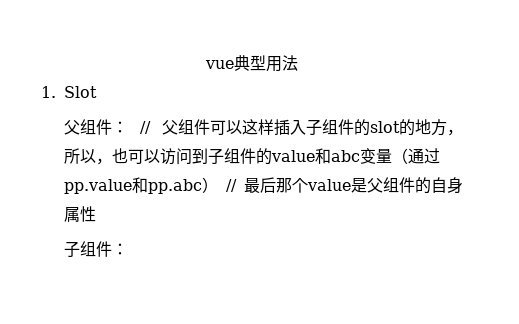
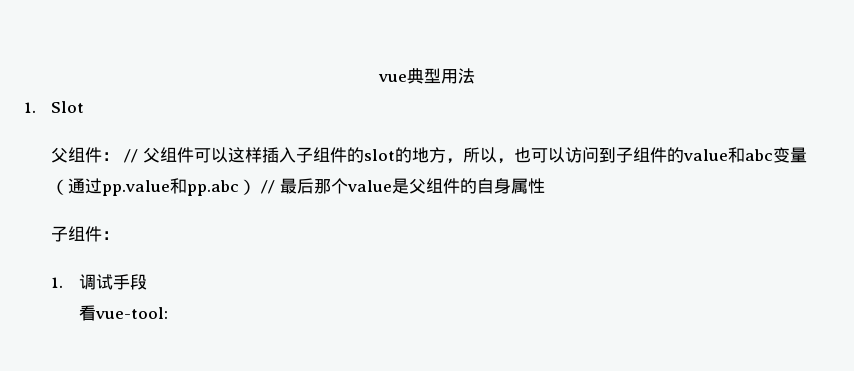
(128, 249) none -> [51,274,147,290] [78,305,168,321] // 1.调试手段 // 看vue-tool:

